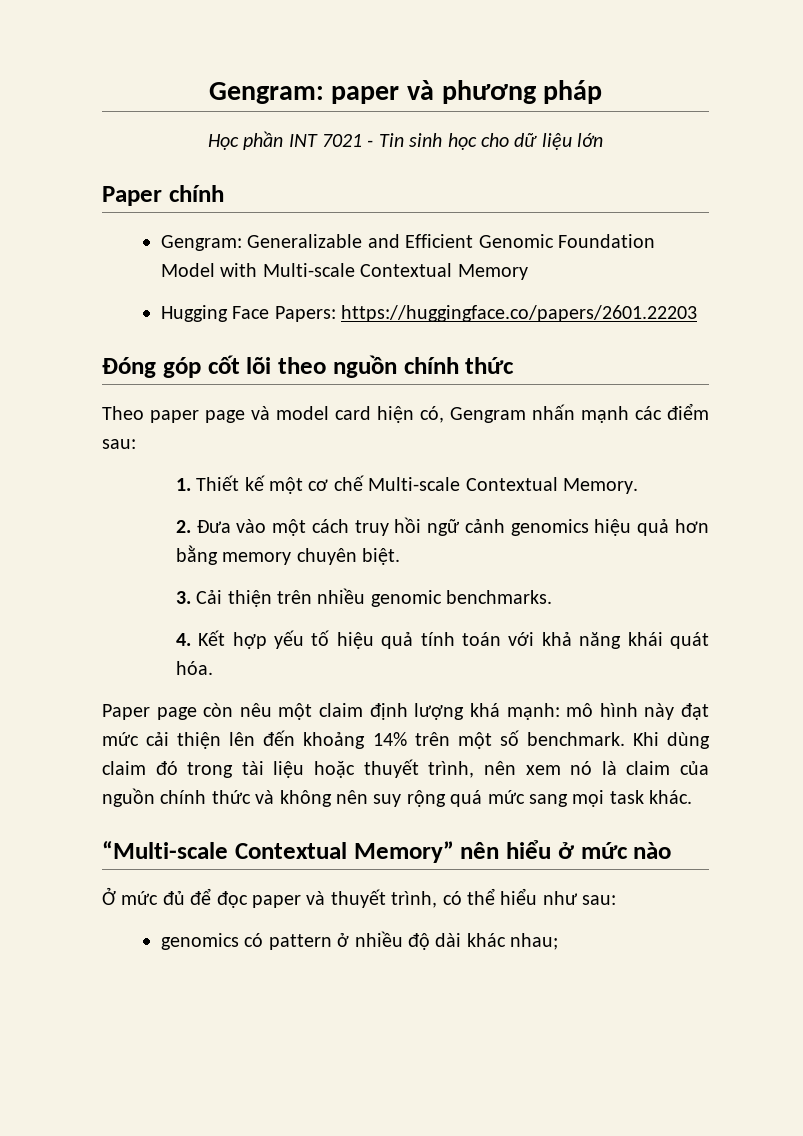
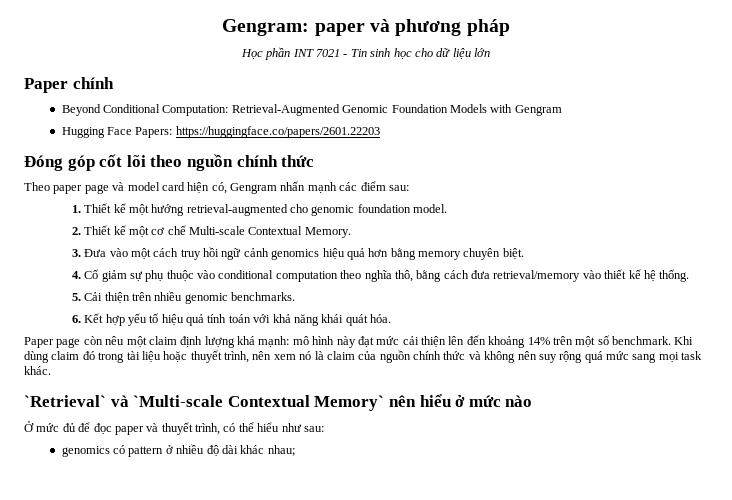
[160,234,655,251] [160,263,528,280] Gengram: Generalizable and Efficient Genomic Foundation Model with Multi-scale Contextual Memory -> [61,104,562,116] Beyond Conditional Computation: Retrieval-Augmented Genomic Foundation Models with Gengram
(304, 485) none -> [151,204,448,216] [71,225,149,238] hướng retrieval-augmented cho genomic foundation model. // 2. Thiết kế một
[175,520,191,533] 2. -> [71,249,81,257] 3.
[175,591,191,604] 3. -> [71,269,690,282] [71,293,81,301] 4. Cố giảm sự phụ thuộc vào conditional computation theo nghĩa thô, bằng cách đưa retrieval/memory vào thiết kế hệ thống. // 5.
[175,633,191,646] 4. -> [71,315,81,323] 6.
[102,841,454,863] “Multi-scale Contextual Memory” -> [24,395,385,411] `Retrieval` và `Multi-scale Contextual Memory`

